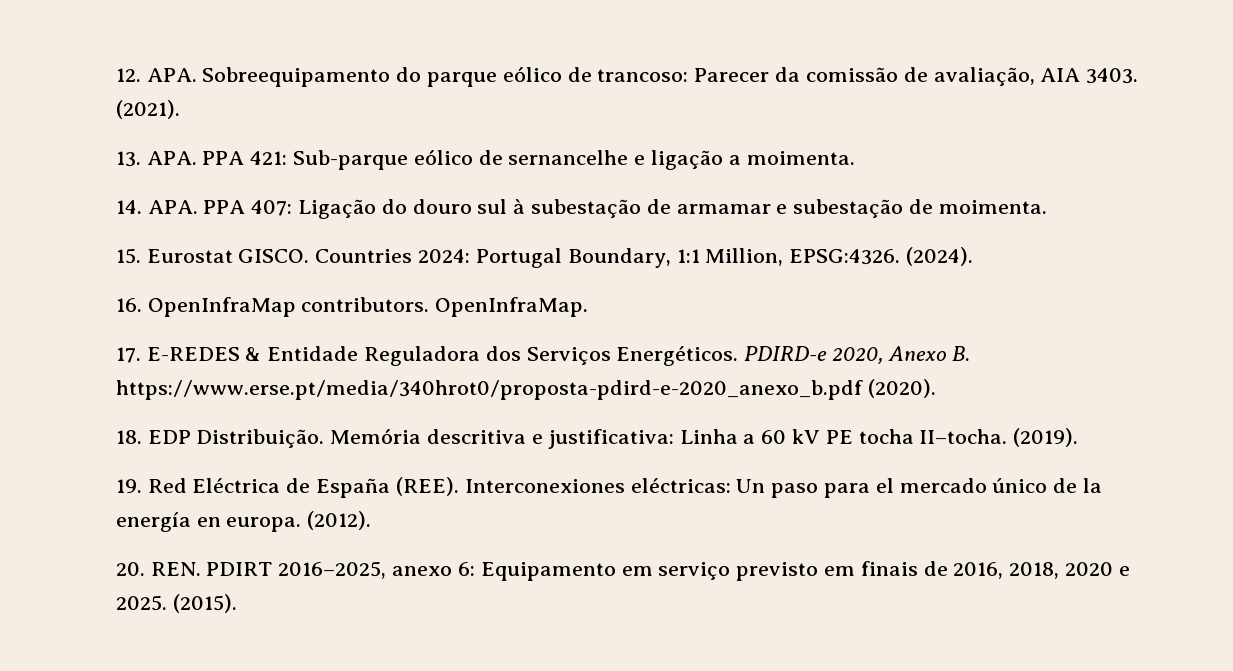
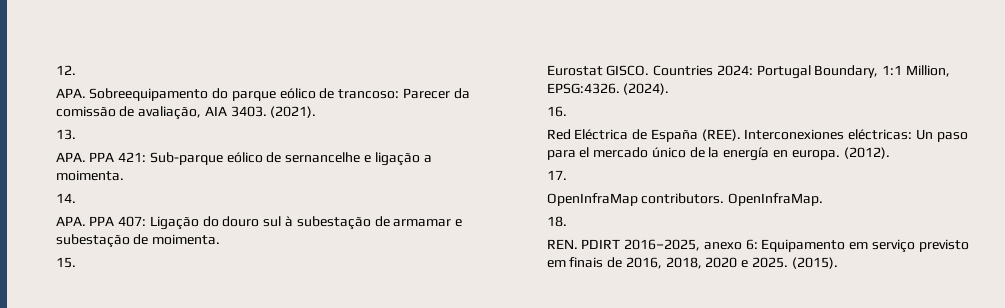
(141, 75) none -> (76, 70) //
(141, 159) none -> (76, 134) //
(142, 207) none -> (76, 198) //
(141, 256) none -> (76, 262) //
[147,297,589,317] [115,346,970,366] [115,379,936,400] [115,428,1079,449] [115,479,142,493] OpenInfraMap contributors. OpenInfraMap. // 17. E-REDES & Entidade Reguladora dos Serviços Energéticos. PDIRD-e 2020, Anexo B. https://www.erse.pt/media/340hrot0/proposta-pdird-e-2020_anexo_b.pdf (2020). // 18. EDP Distribuição. Memória descritiva e justificativa: Linha a 60 kV PE tocha II–tocha. (2019). // 19. -> (567, 111) //
[115,562,145,576] 20. -> [546,170,567,180] [546,193,824,206] [546,216,567,227] 17. // OpenInfraMap contributors. OpenInfraMap. // 18. //

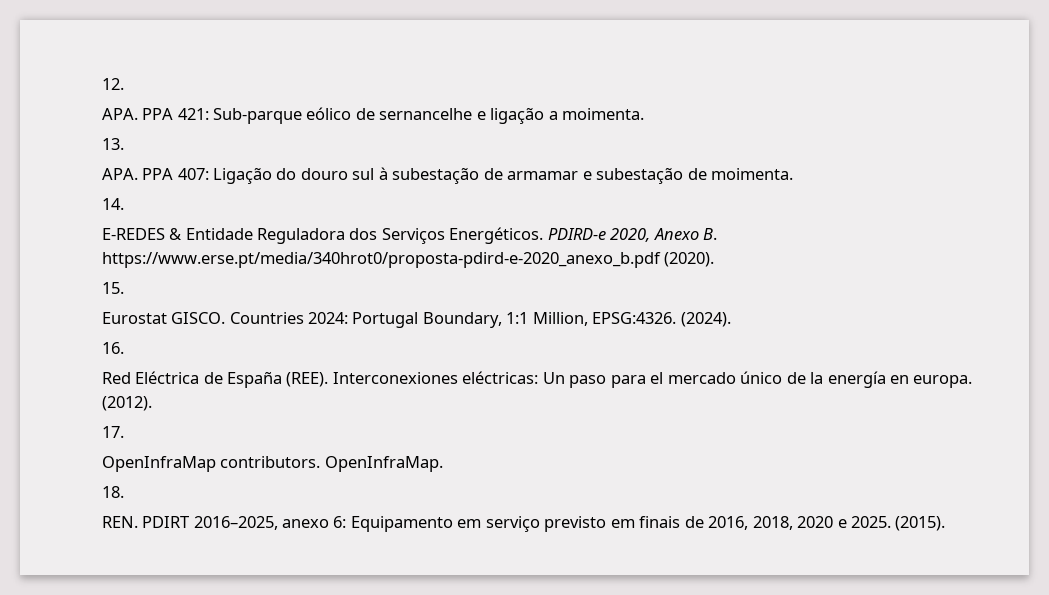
[55,88,470,101] [55,106,317,120] [55,129,76,140] // APA. Sobreequipamento do parque eólico de trancoso: Parecer da comissão de avaliação, AIA 3403. (2021). // 13. -> (124, 84) none
[55,193,76,203] 14. -> [101,138,124,150] 13.
(221, 239) none -> [101,198,124,210] [101,227,718,244] [101,252,715,268] // 14. // E-REDES & Entidade Reguladora dos Serviços Energéticos. PDIRD-e 2020, Anexo B. https://www.erse.pt/media/340hrot0/proposta-pdird-e-2020_anexo_b.pdf (2020).

